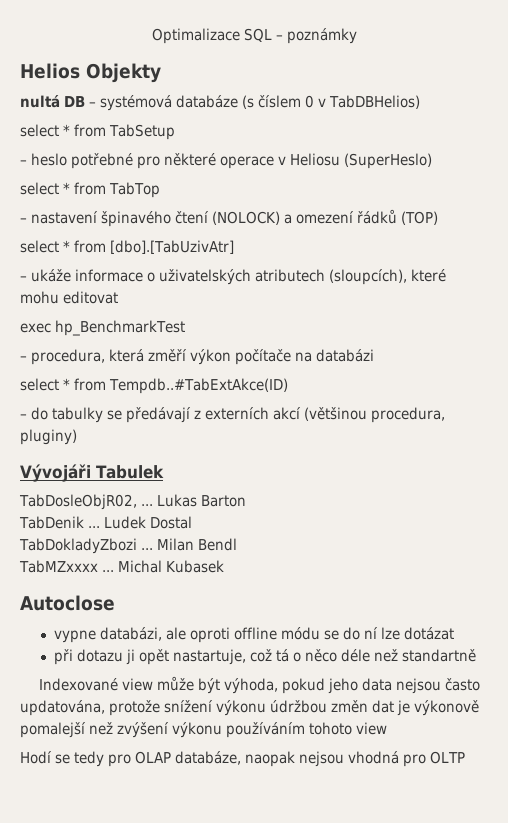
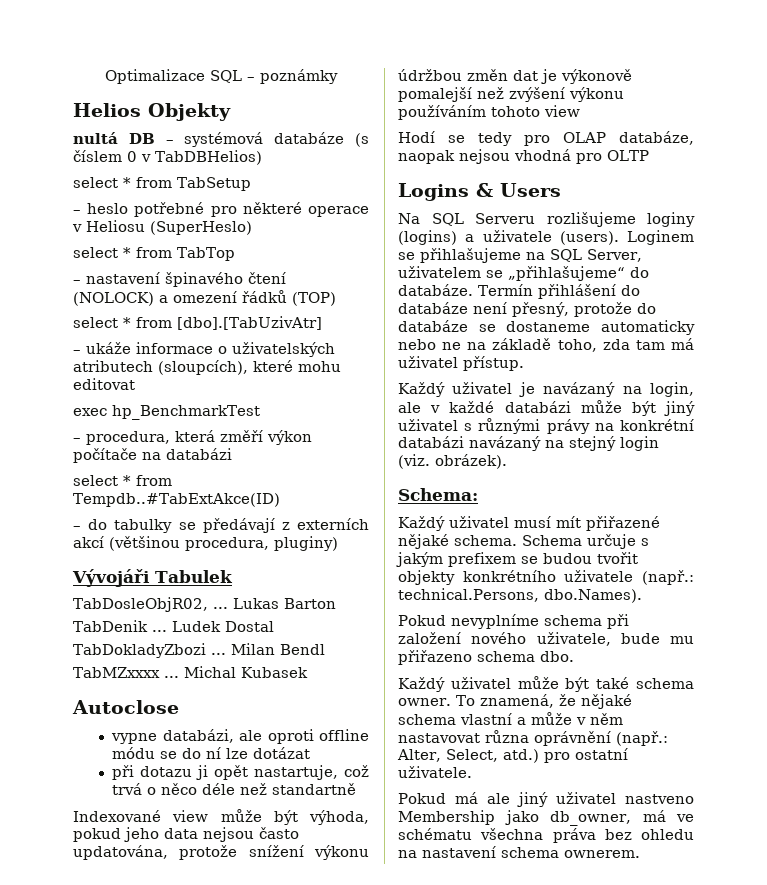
[276,649,290,662] tá -> [112,783,143,795] trvá
(465, 757) none -> [398,183,561,201] [398,212,695,227] [398,230,694,245] [398,248,642,263] [398,266,649,281] [398,284,640,299] [398,302,656,317] [398,320,695,335] [398,338,694,352] [398,356,524,371] [398,382,694,397] [398,400,695,416] [398,418,694,434] [398,436,659,451] [398,454,507,469] [398,488,478,501] [398,516,660,531] [398,534,649,549] [396,552,638,567] [398,570,695,585] [398,588,642,603] [398,614,629,629] [398,632,694,646] [398,650,574,665] [398,676,694,692] [398,694,632,709] [398,712,623,725] [398,730,668,746] [397,748,628,763] [398,766,472,778] [398,792,694,807] [398,810,694,826] [398,828,694,843] [398,846,640,858] // Logins & Users // Na SQL Serveru rozlišujeme loginy (logins) a uživatele (users). Loginem se přihlašujeme na SQL Server, uživatelem se „přihlašujeme“ do databáze. Termín přihlášení do databáze není přesný, protože do databáze se dostaneme automaticky nebo ne na základě toho, zda tam má uživatel přístup. // Každý uživatel je navázaný na login, ale v každé databázi může být jiný uživatel s různými právy na konkrétní databázi navázaný na stejný login (viz. obrázek). // Schema: // Každý uživatel musí mít přiřazené nějaké schema. Schema určuje s jakým prefixem se budou tvořit objekty konkrétního uživatele (např.: technical.Persons, dbo.Names). // Pokud nevyplníme schema při založení nového uživatele, bude mu přiřazeno schema dbo. // Každý uživatel může být také schema owner. To znamená, že nějaké schema vlastní a může v něm nastavovat různa oprávnění (např.: Alter, Select, atd.) pro ostatní uživatele. // Pokud má ale jiný uživatel nastveno Membership jako db_owner, má ve schématu všechna práva bez ohledu na nastavení schema ownerem.

